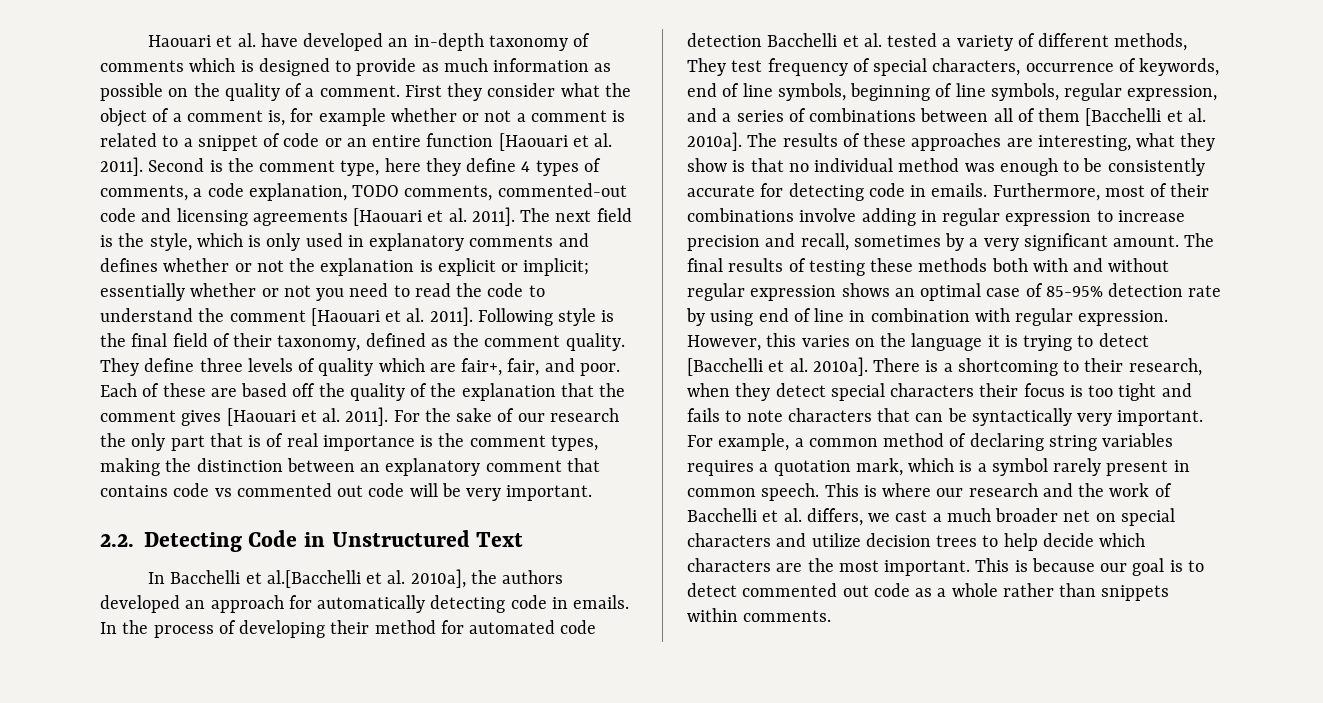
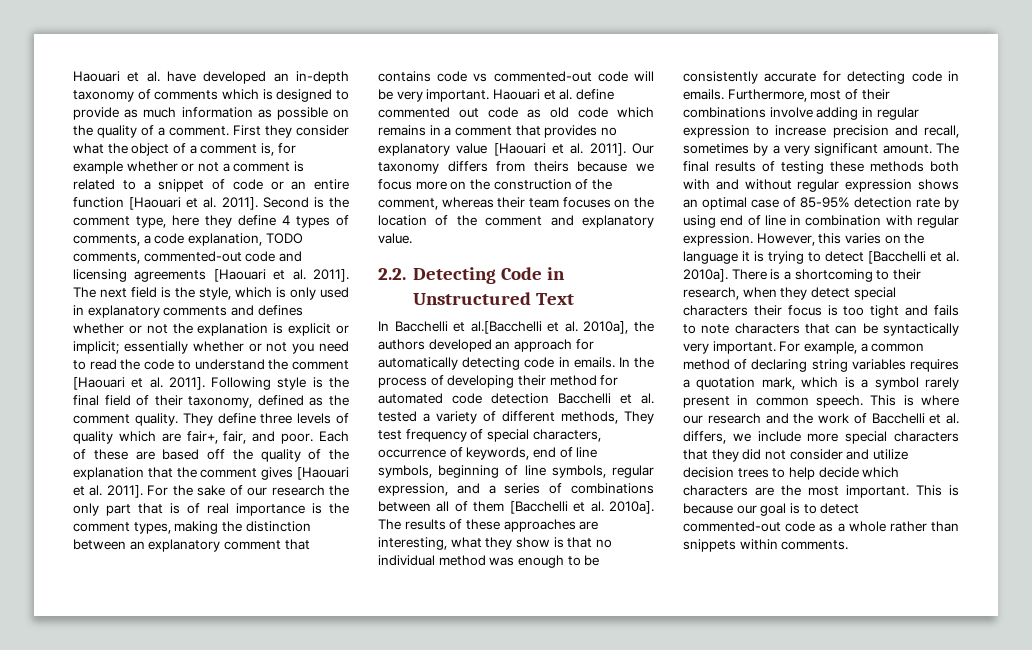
[236,483,364,497] commented out -> [493,71,592,82] commented-out
(593, 493) none -> [492,89,614,100] [378,107,654,118] [378,125,617,138] [378,143,654,156] [378,161,654,174] [378,179,612,190] [378,197,654,210] [378,215,654,228] [378,233,412,244] Haouari et al. define commented out code as old code which remains in a comment that provides no explanatory value [Haouari et al. 2011]. Our taxonomy differs from theirs because we focus more on the construction of the comment, whereas their team focuses on the location of the comment and explanatory value.
[895,508,1175,526] [687,533,771,547] cast a much broader net on special characters -> [757,431,959,444] [683,449,843,462] include more special characters that they did not consider
[742,583,869,597] commented out -> [683,521,781,532] commented-out

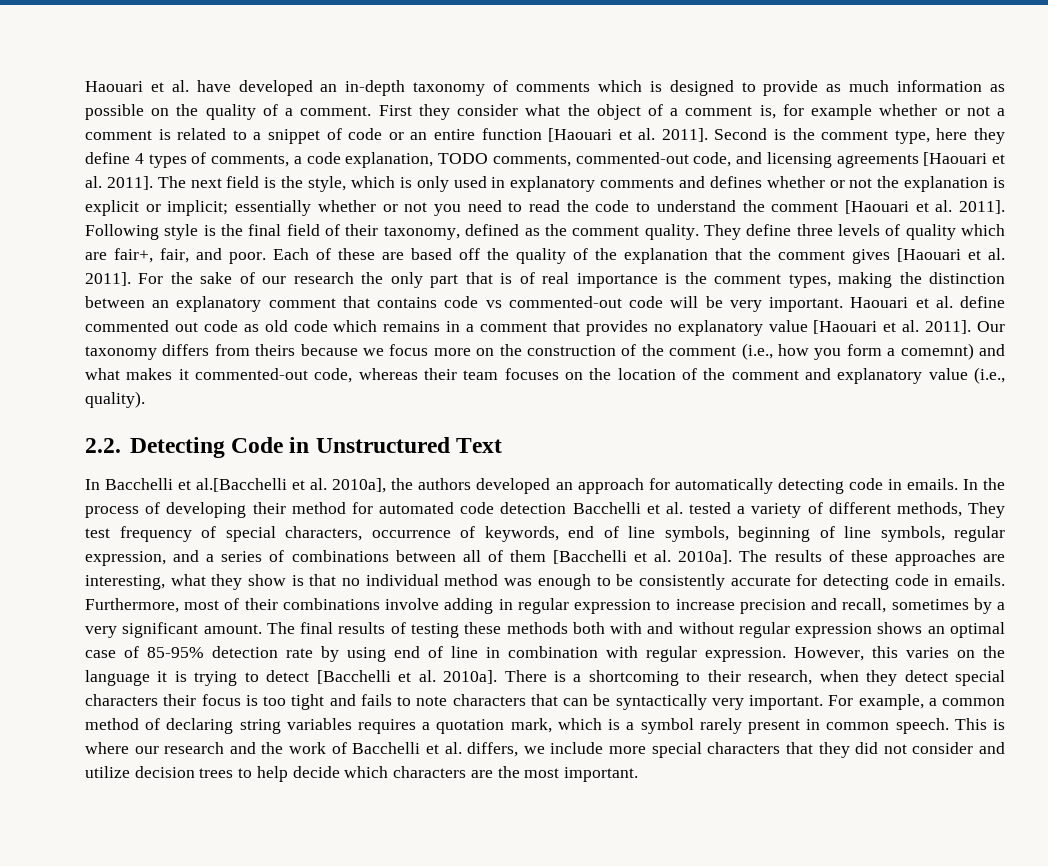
[245,251,276,262] code -> [693,152,732,167] code,
[378,198,438,210] comment, -> [669,343,1005,360] [85,368,353,383] comment (i.e., how you form a comemnt) and what makes it commented-out code,
[378,233,412,244] value. -> [928,367,1006,384] [85,391,145,408] value (i.e., quality).
[916,485,959,496] [683,503,860,516] [683,521,959,532] [683,539,849,552] This is because our goal is to detect commented-out code as a whole rather than snippets within comments. -> (638, 774) none

